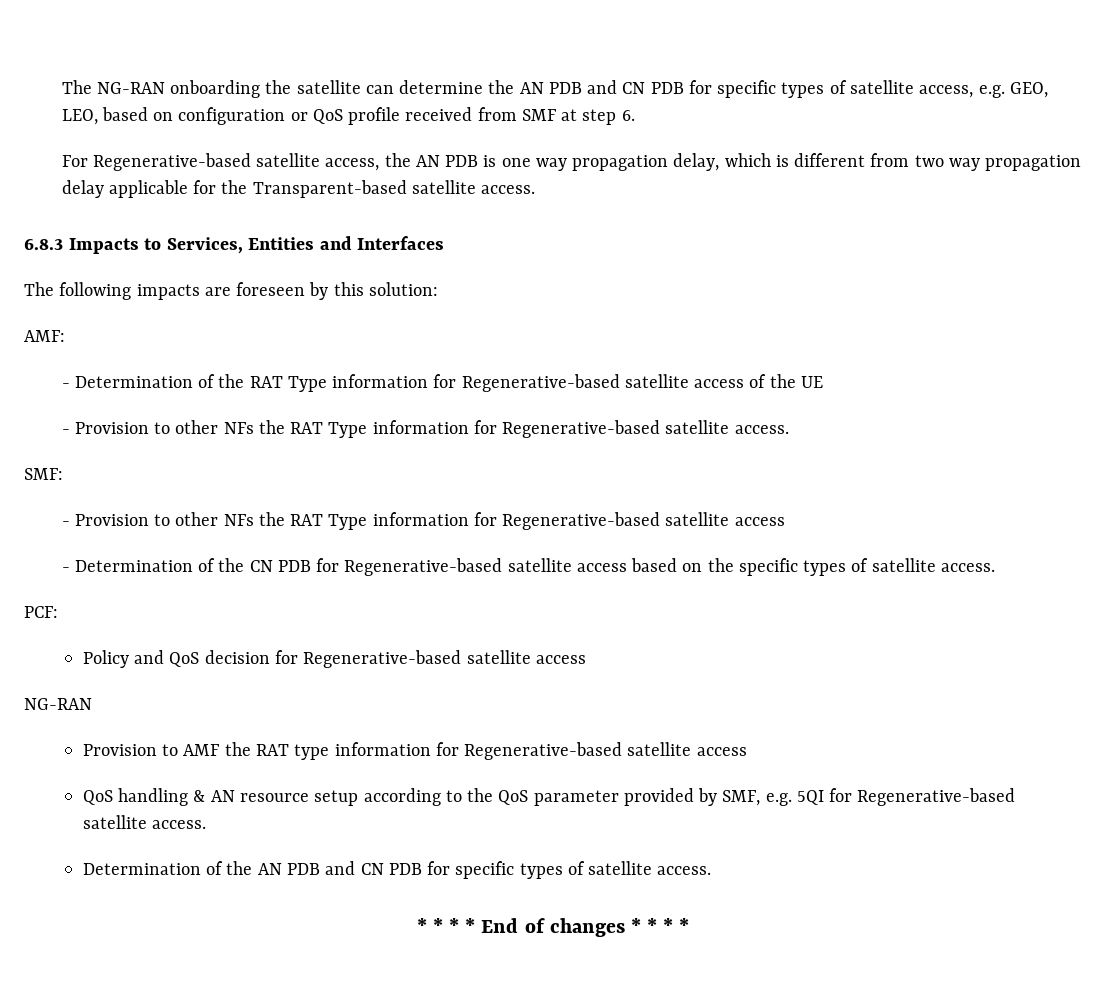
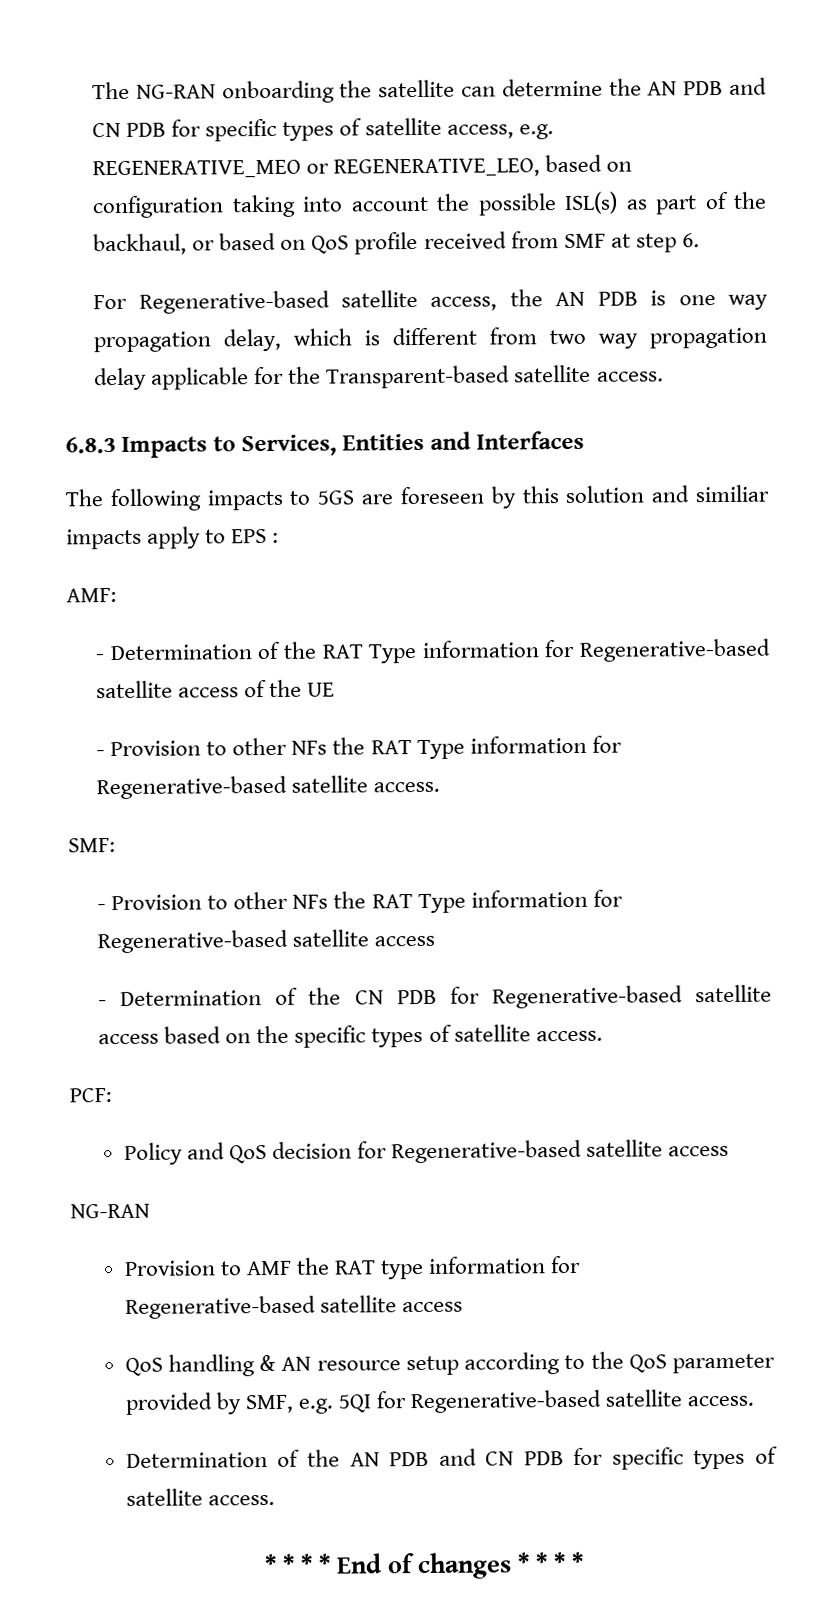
[1009,82,1048,98] [61,107,308,125] GEO, LEO, based on configuration or -> [92,154,633,179] [92,191,767,219] [93,232,307,256] REGENERATIVE_MEO or REGENERATIVE_LEO, based on configuration taking into account the possible ISL(s) as part of the backhaul, or based on
(200, 292) none -> [289,490,355,505] to 5GS
[368,282,438,296] solution: -> [565,484,769,504] [66,526,280,550] solution and similiar impacts apply to EPS :

